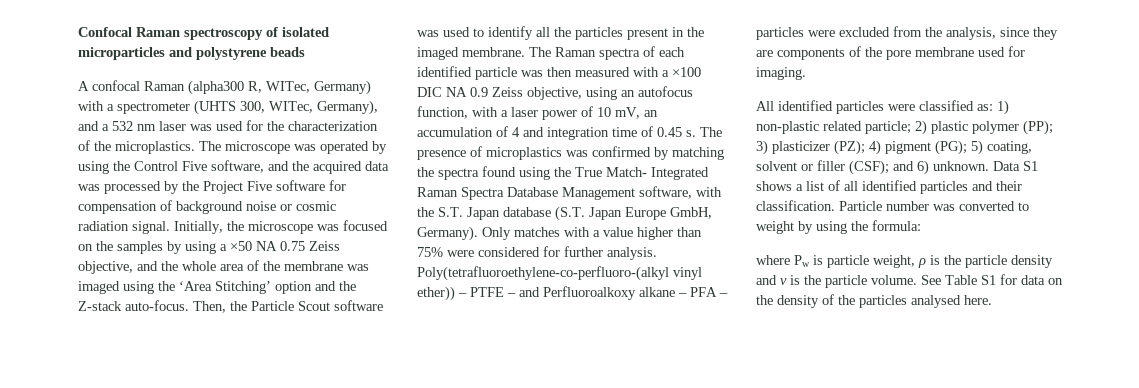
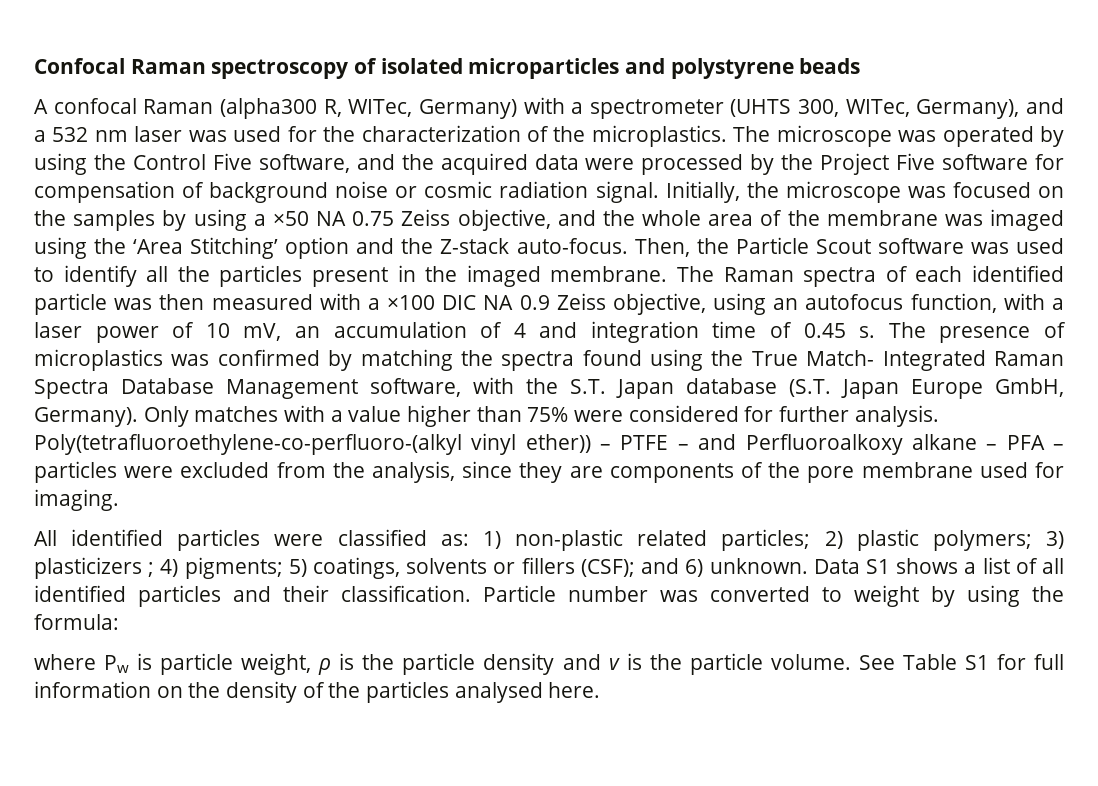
[78,184,100,191] was -> [585,158,635,170] were
[865,121,911,134] particle; -> [721,529,811,551] particles;
[972,120,1053,135] [756,140,1032,155] [756,160,845,171] polymer (PP); 3) plasticizer (PZ); 4) pigment (PG); 5) coating, solvent or filler -> [932,530,1064,551] [34,557,575,579] polymers; 3) plasticizers ; 4) pigments; 5) coatings, solvents or fillers
[1021,275,1045,285] data -> [1034,654,1064,670] [34,681,151,698] full information

